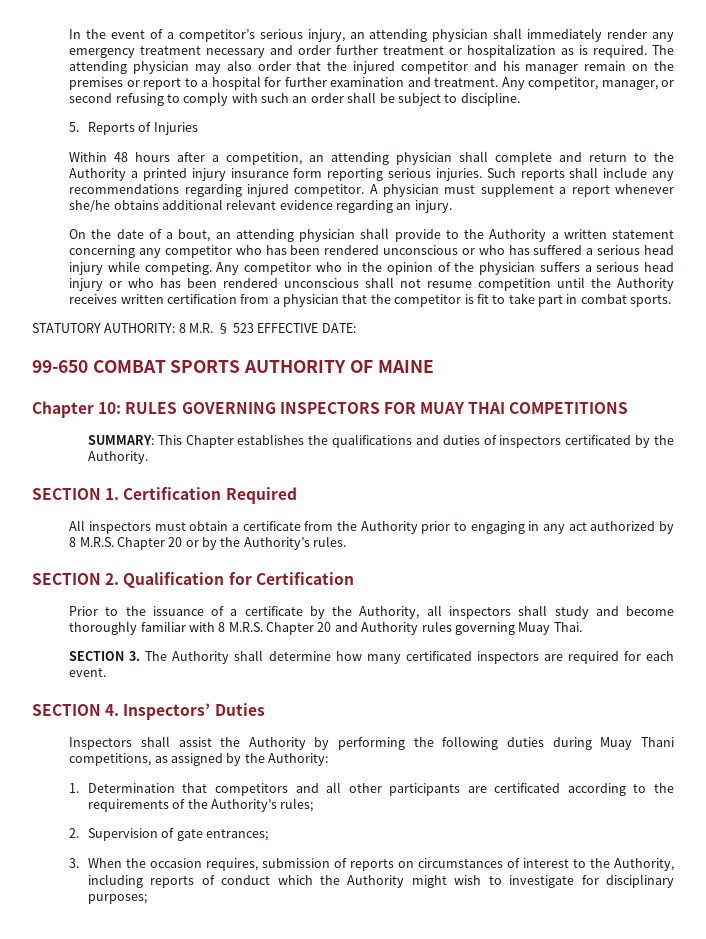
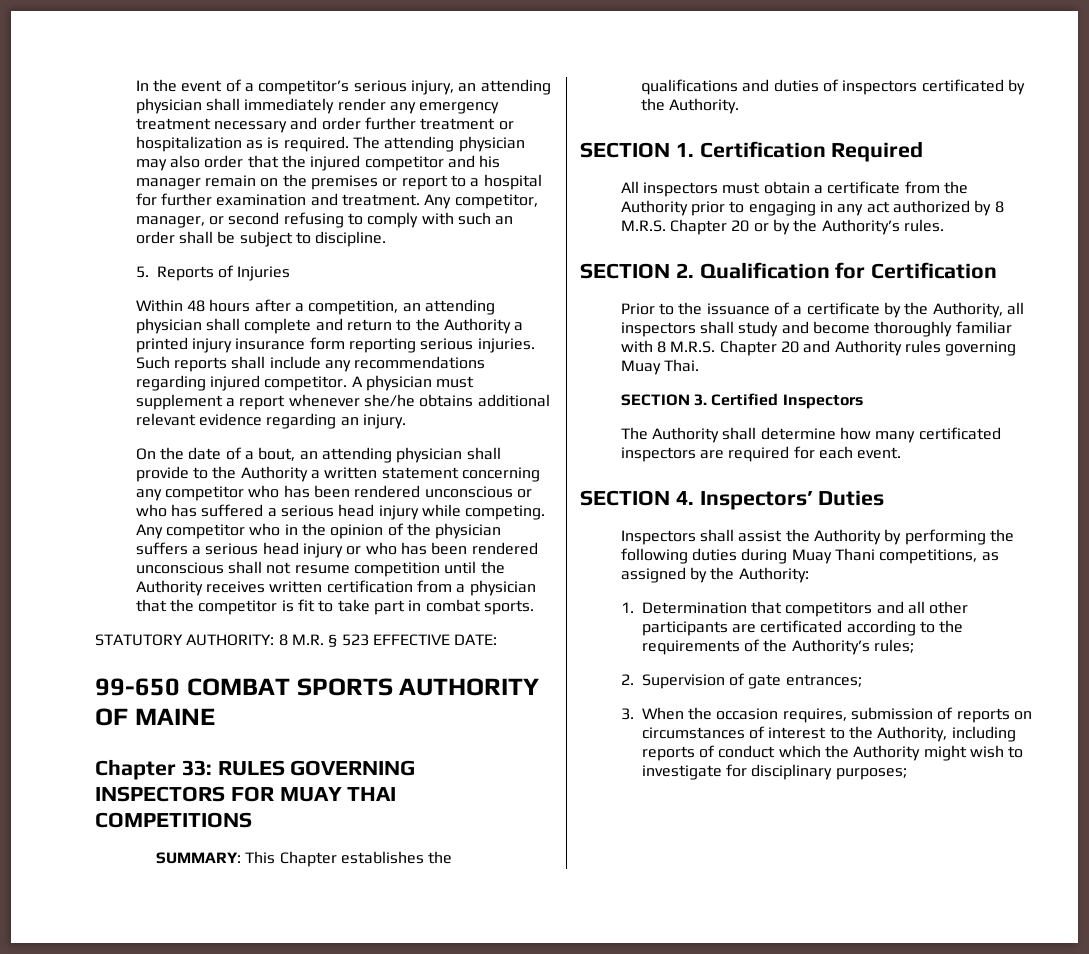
[98,402,122,414] 10: -> [181,760,212,776] 33:
(141, 656) none -> [711,393,863,409] Certified Inspectors //

